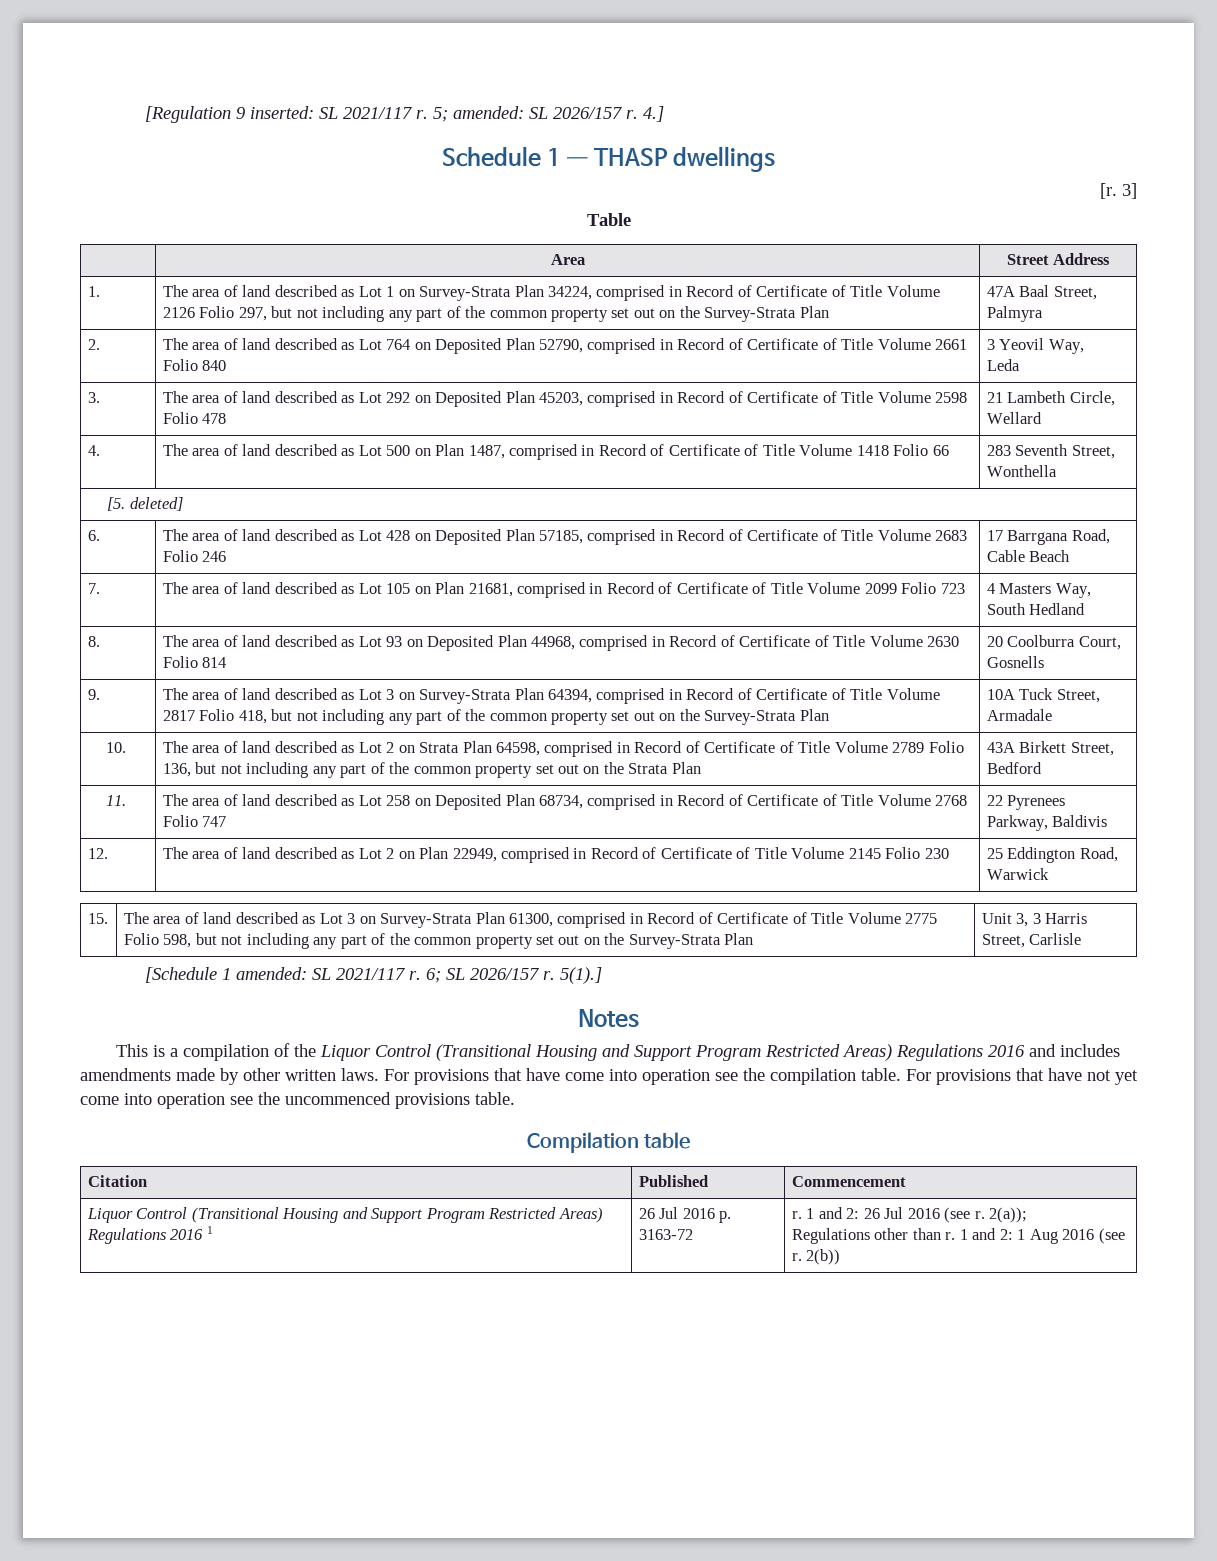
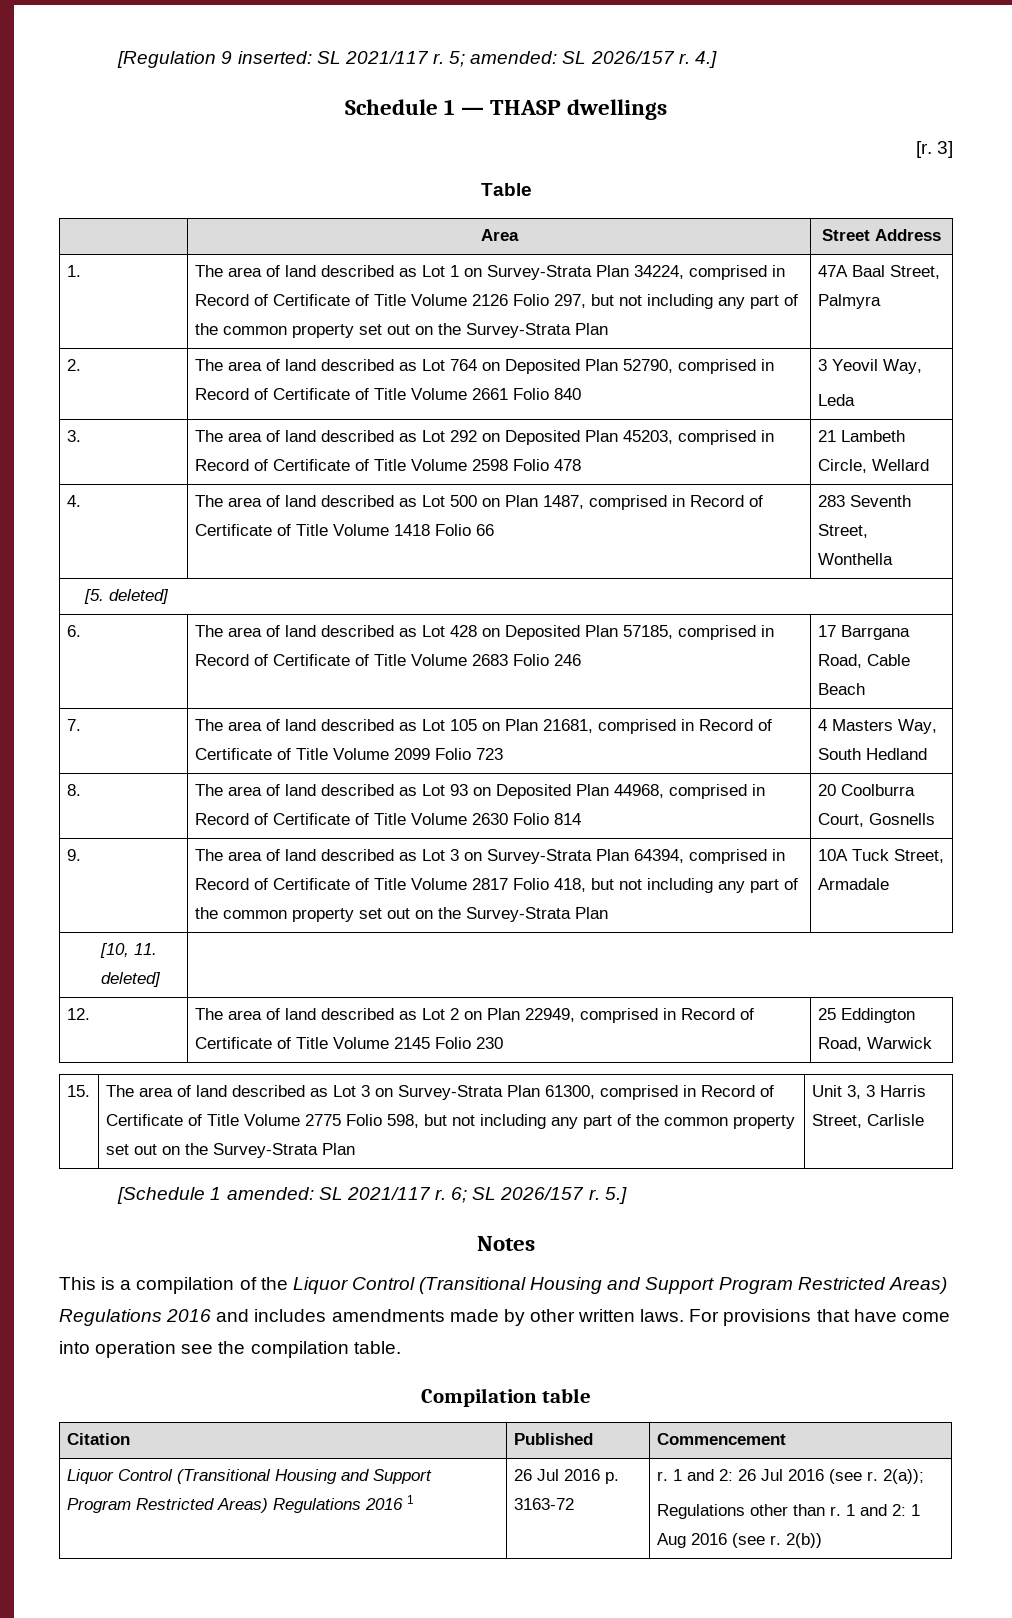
[105,742,126,753] [162,741,964,757] [162,762,701,778] [986,741,1114,756] [986,762,1042,774] [105,795,126,806] [162,794,968,810] [162,815,227,827] [986,795,1066,810] [986,815,1108,831] 10. | The area of land described as Lot 2 on Strata Plan 64598, comprised in Record of Certificate of Title Volume 2789 Folio 136, but not including any part of the common property set out on the Strata Plan | 43A Birkett Street, Bedford // 11. | The area of land described as Lot 258 on Deposited Plan 68734, comprised in Record of Certificate of Title Volume 2768 Folio 747 | 22 Pyrenees Parkway, Baldivis -> [99,943,157,958] [100,972,161,987] [10, 11. deleted]
[559,967,602,984] 5(1).] -> [604,1187,627,1204] 5.]
[906,1068,1138,1085] [80,1092,515,1109] For provisions that have not yet come into operation see the uncommenced provisions table. -> (401, 1347) none

